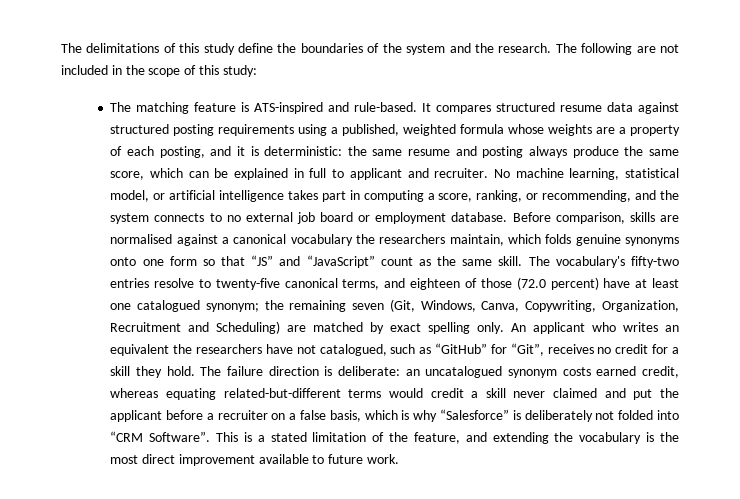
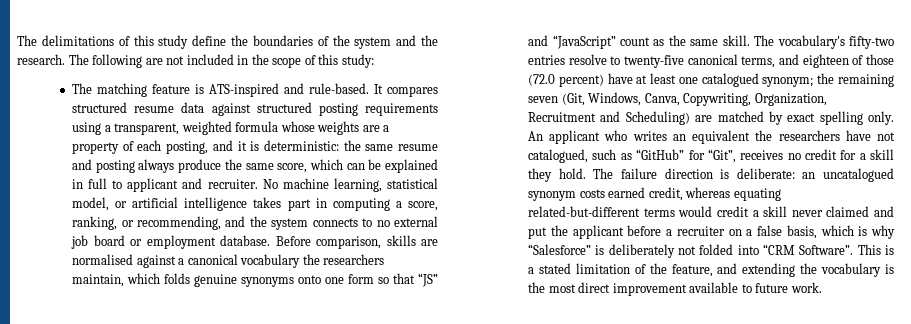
[342,124,400,136] published, -> [114,123,180,135] transparent,

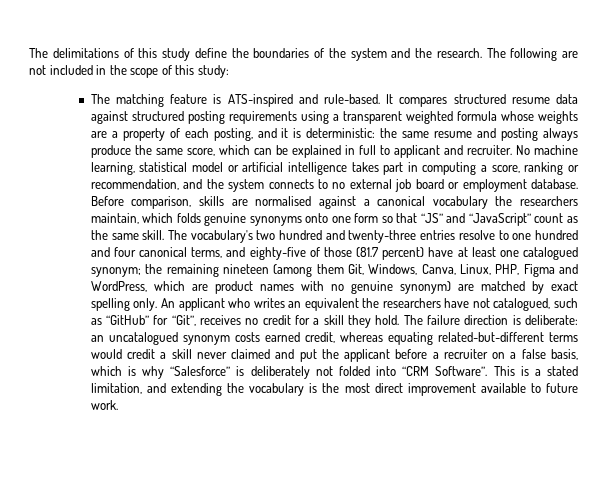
[114,123,180,135] transparent, -> [342,111,402,124] transparent
[72,197,110,211] model, -> [192,162,224,172] model
[72,216,221,230] ranking, or recommending, -> [524,162,580,175] [90,179,179,190] ranking or recommendation,
[849,36,894,49] [528,54,685,68] fifty-two entries resolve to twenty-five -> [256,230,579,243] [90,247,137,257] two hundred and twenty-three entries resolve to one hundred and four
[802,54,849,68] eighteen -> [249,247,306,260] eighty-five
[528,74,556,86] (72.0 -> [356,247,379,257] (81.7
[528,92,827,106] [528,111,690,125] seven (Git, Windows, Canva, Copywriting, Organization, Recruitment and Scheduling) -> [222,264,579,277] [90,281,451,294] nineteen (among them Git, Windows, Canva, Linux, PHP, Figma and WordPress, which are product names with no genuine synonym)
[575,263,713,277] limitation of the feature, -> [90,383,142,394] limitation,

